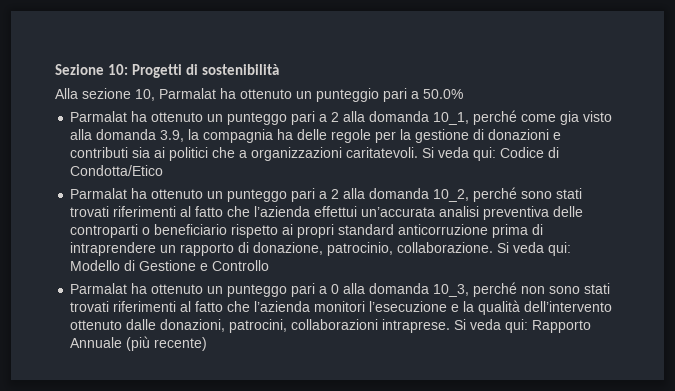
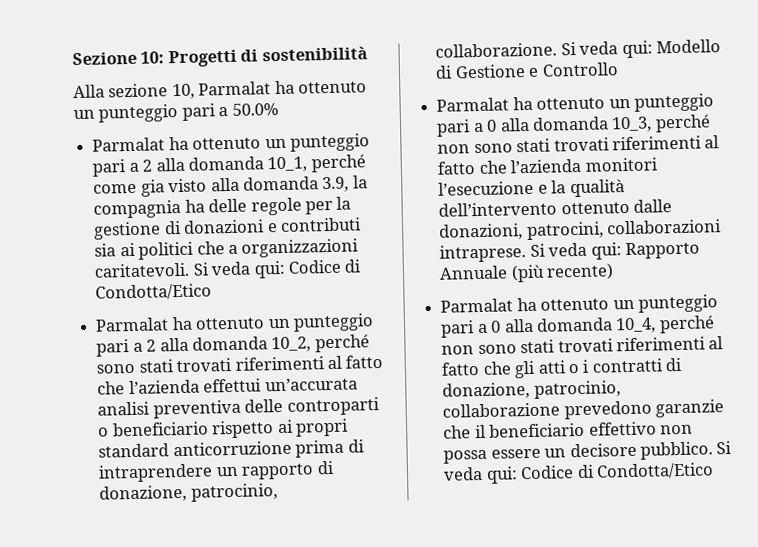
[227,112,288,125] punteggo -> [289,133,370,152] punteggio
[227,189,288,202] punteggo -> [292,313,374,332] punteggio
[227,284,288,297] punteggo -> [633,93,714,112] punteggio
(208, 344) none -> [440,294,718,313] [440,315,715,338] [441,336,724,355] [441,357,684,379] [442,380,621,400] [442,399,725,420] [443,421,693,439] [443,440,733,464] [443,462,714,484] // Parmalat ha ottenuto un punteggio pari a 0 alla domanda 10_4, perché non sono stati trovati riferimenti al fatto che gli atti o i contratti di donazione, patrocinio, collaborazione prevedono garanzie che il beneficiario effettivo non possa essere un decisore pubblico. Si veda qui: Codice di Condotta/Etico

